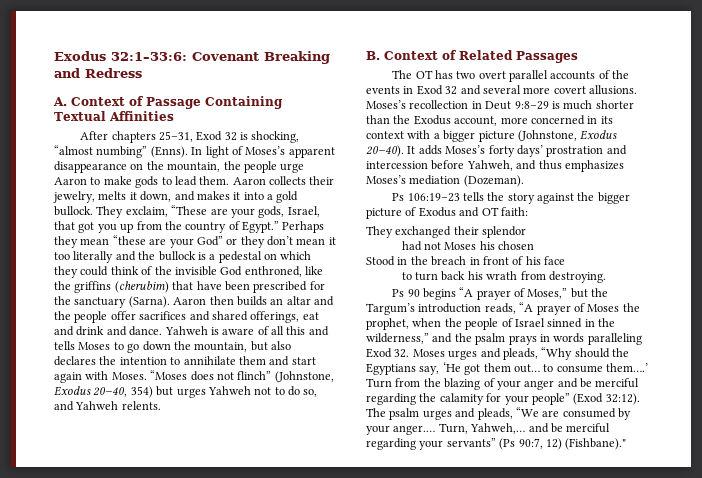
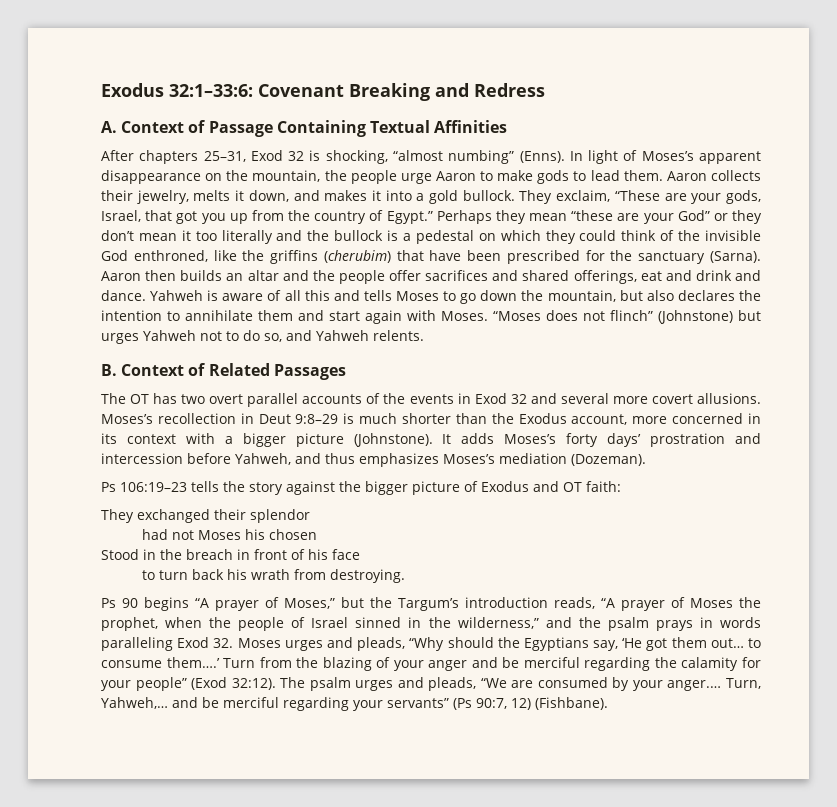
[274,371,334,383] [54,386,153,398] (Johnstone, Exodus 20–40, 354) -> [657,310,733,324] (Johnstone)
[517,130,618,142] [366,145,404,157] (Johnstone, Exodus 20–40). -> [353,433,433,447] (Johnstone).
[565,438,627,450] (Fishbane)." -> [535,697,608,710] (Fishbane).

